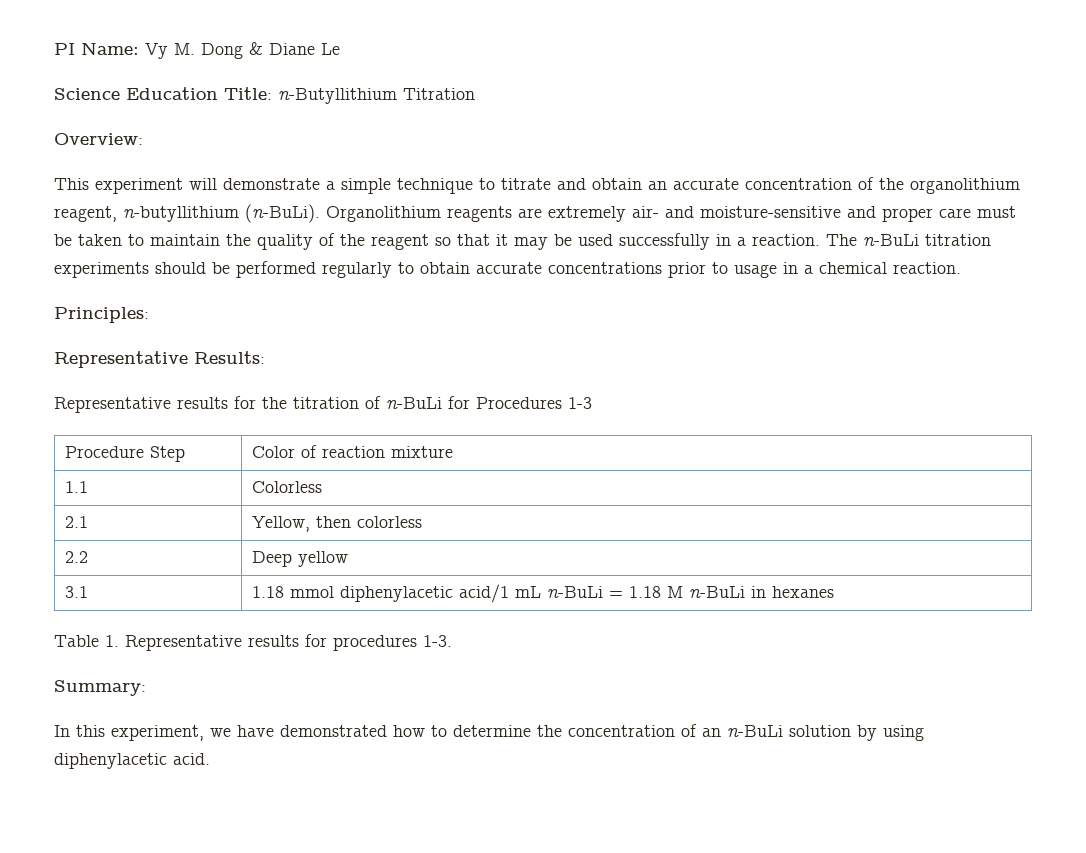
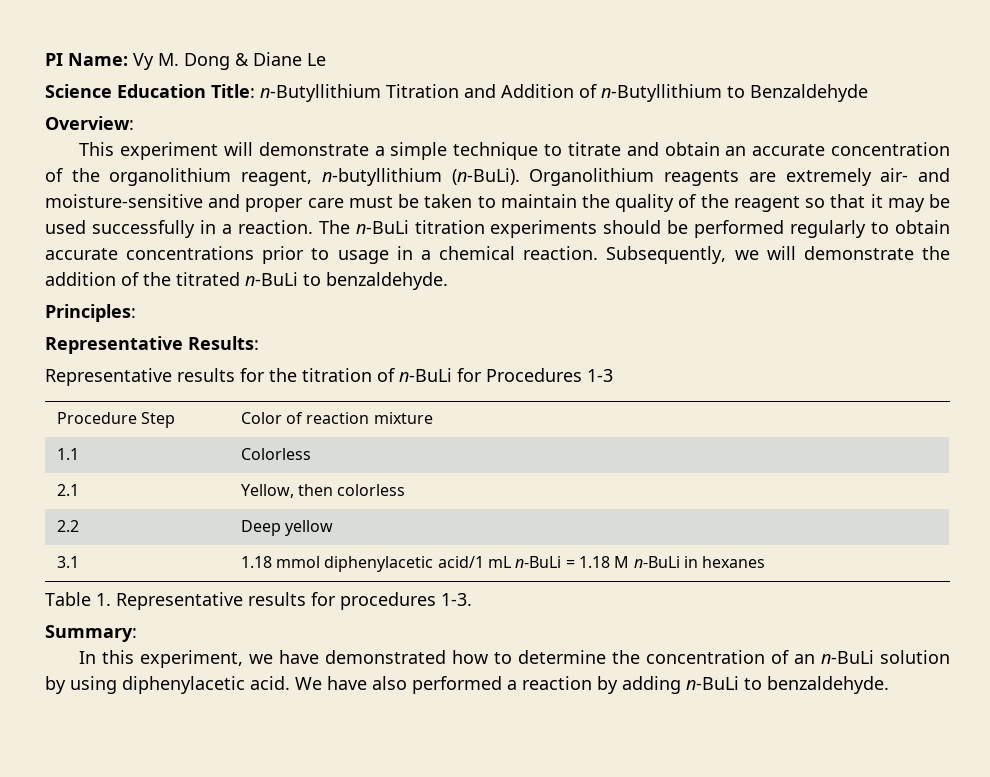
(475, 94) none -> [464,84,868,102] and Addition of n-Butyllithium to Benzaldehyde
(961, 268) none -> [606,246,950,264] [45,272,448,290] Subsequently, we will demonstrate the addition of the titrated n-BuLi to benzaldehyde.
(210, 759) none -> [295,676,889,694] We have also performed a reaction by adding n-BuLi to benzaldehyde.

